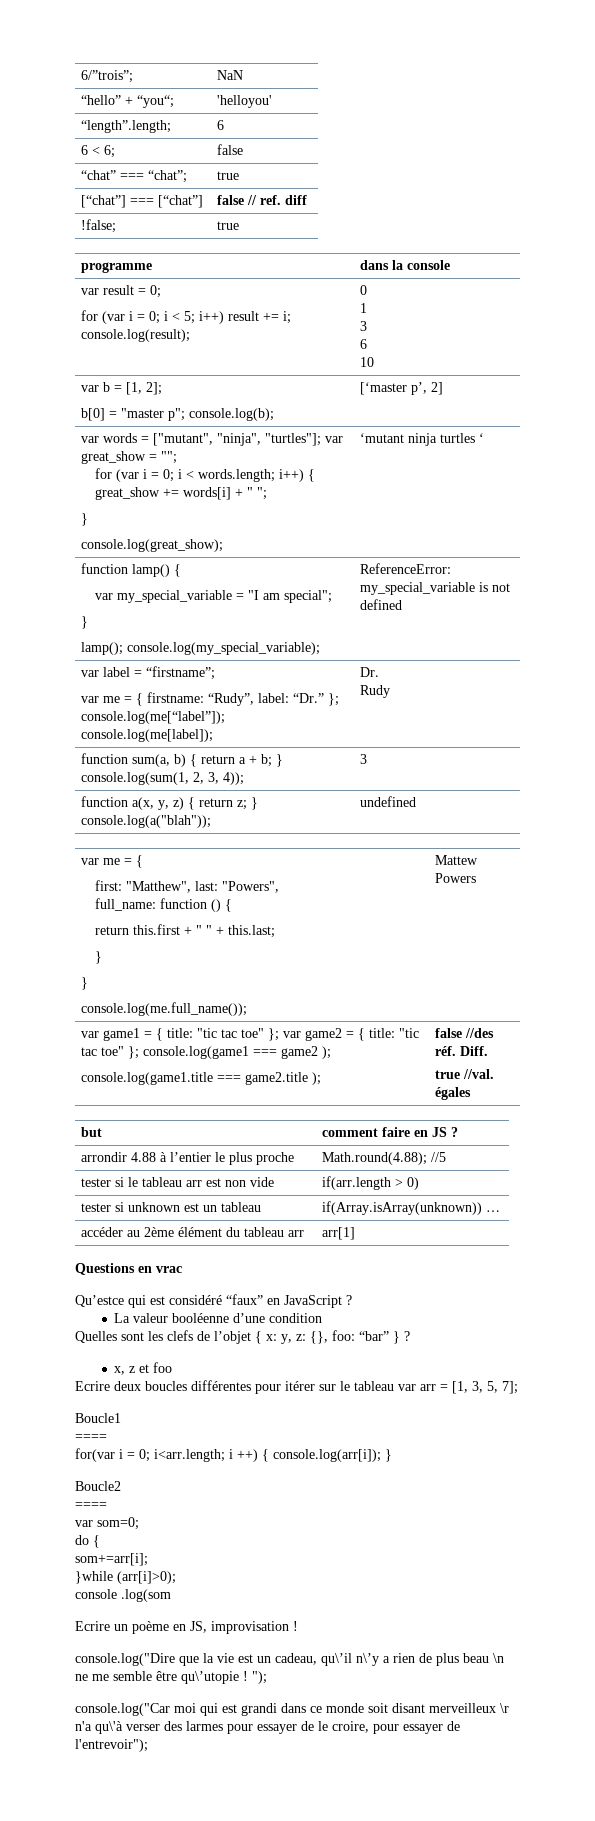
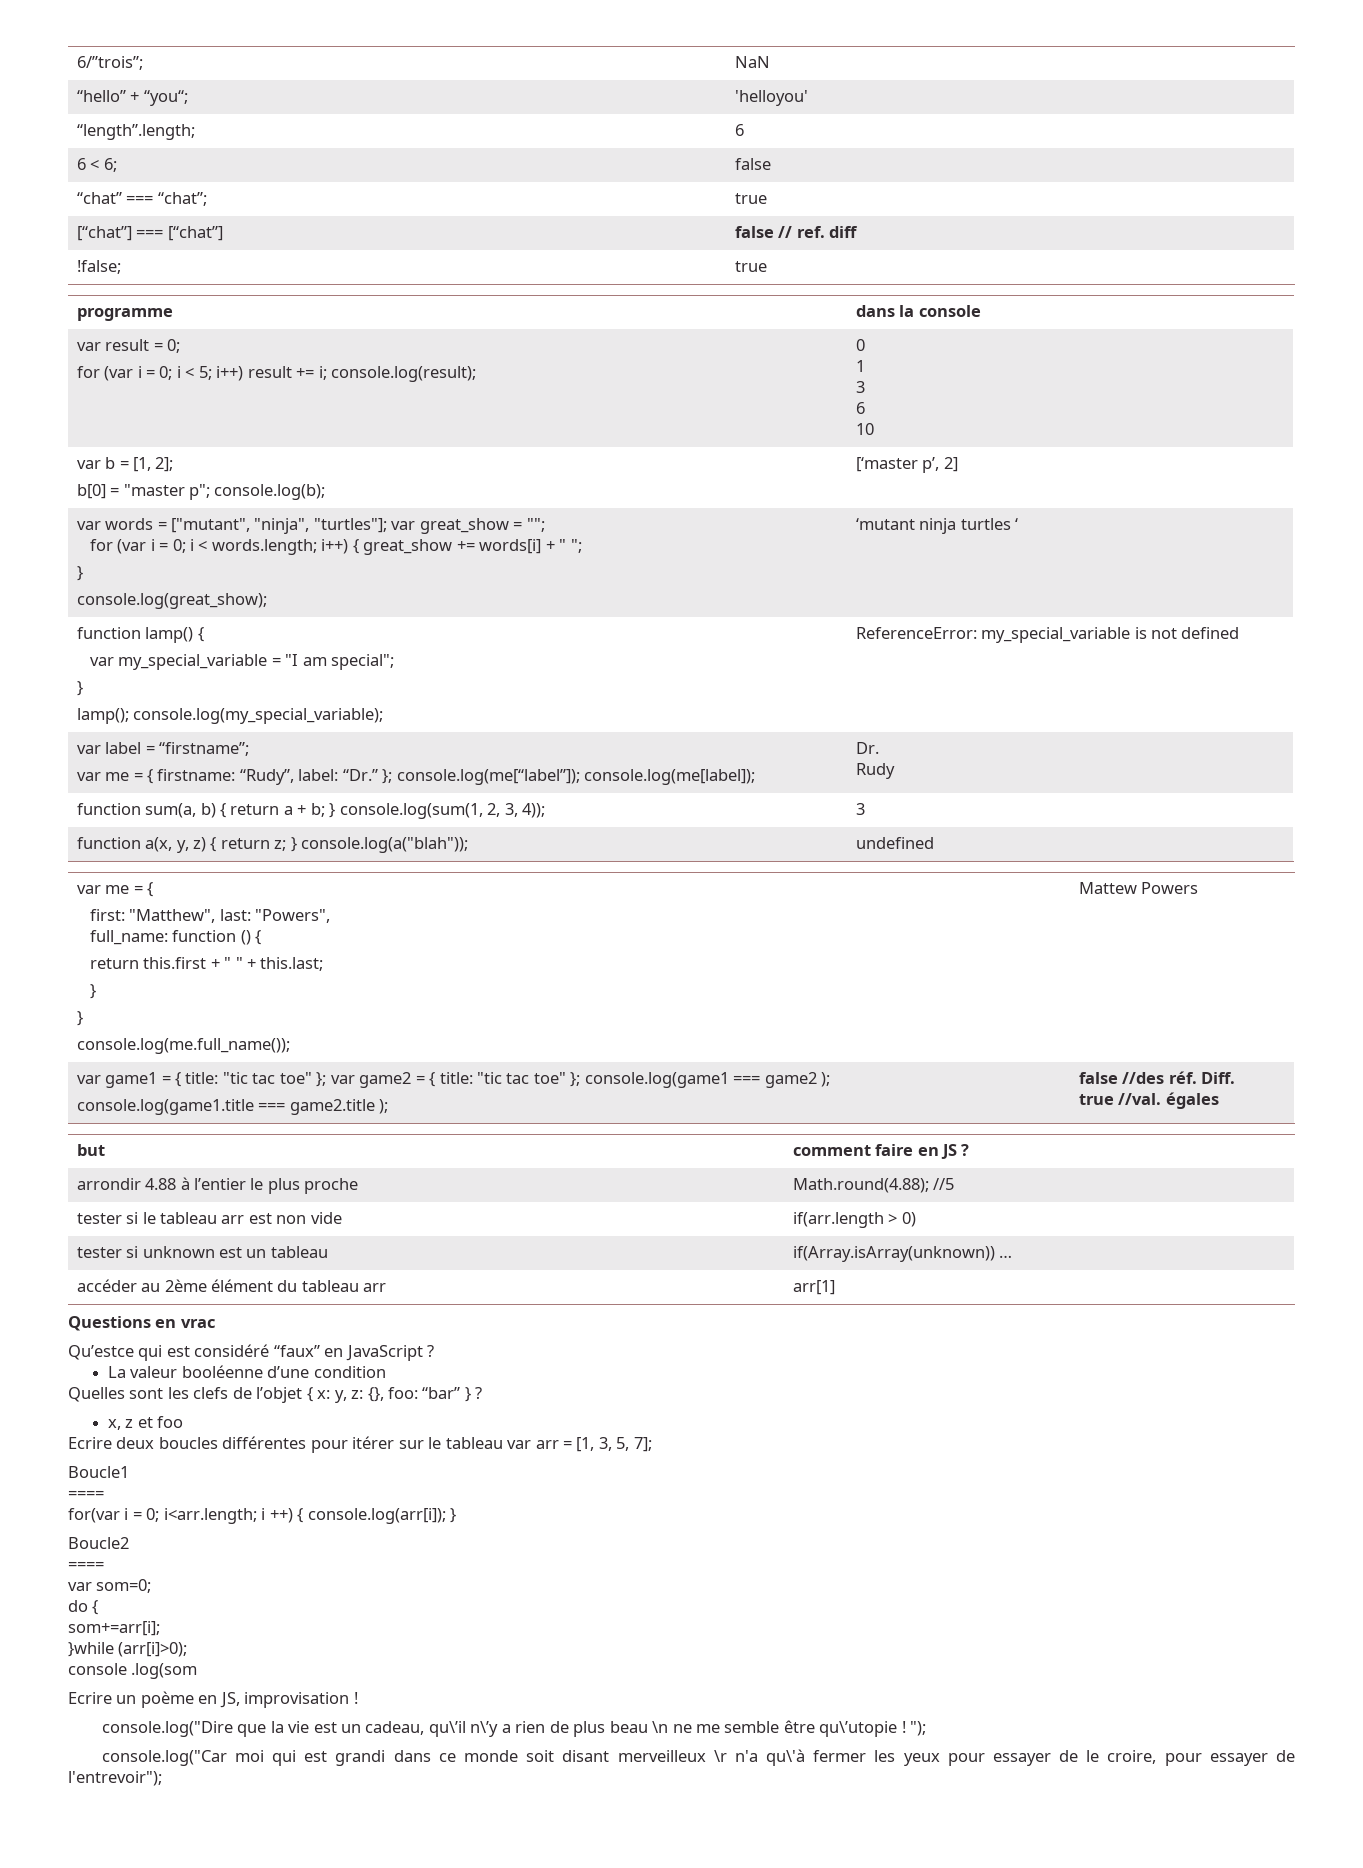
[126,1721,223,1731] verser des larmes -> [813,1750,940,1766] fermer les yeux

